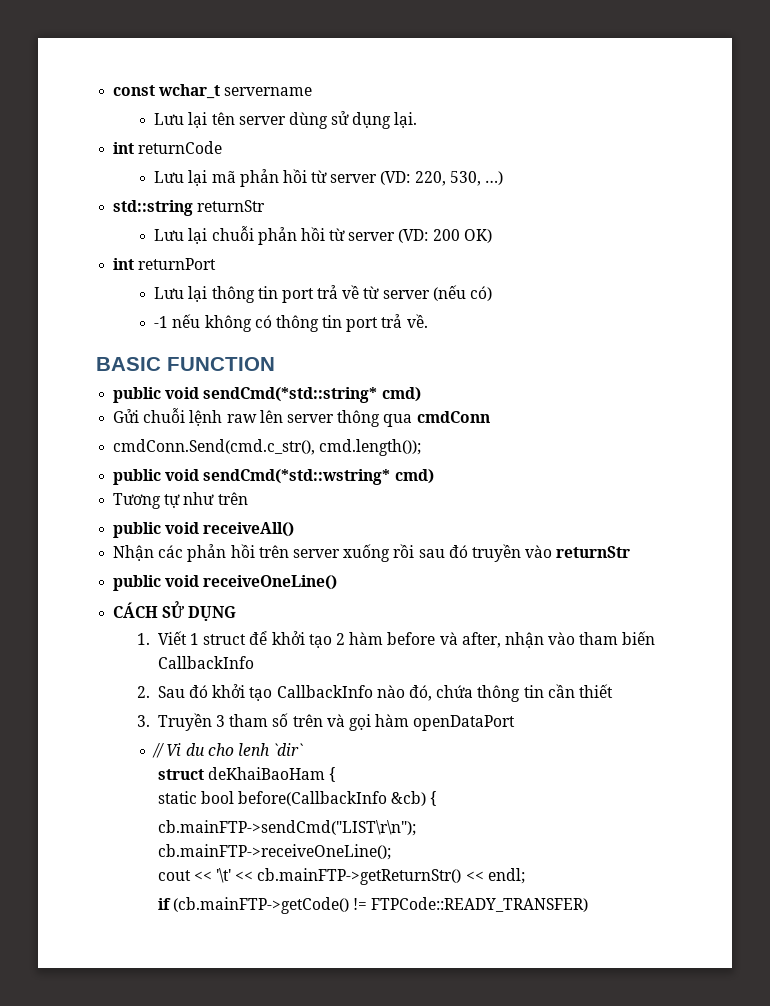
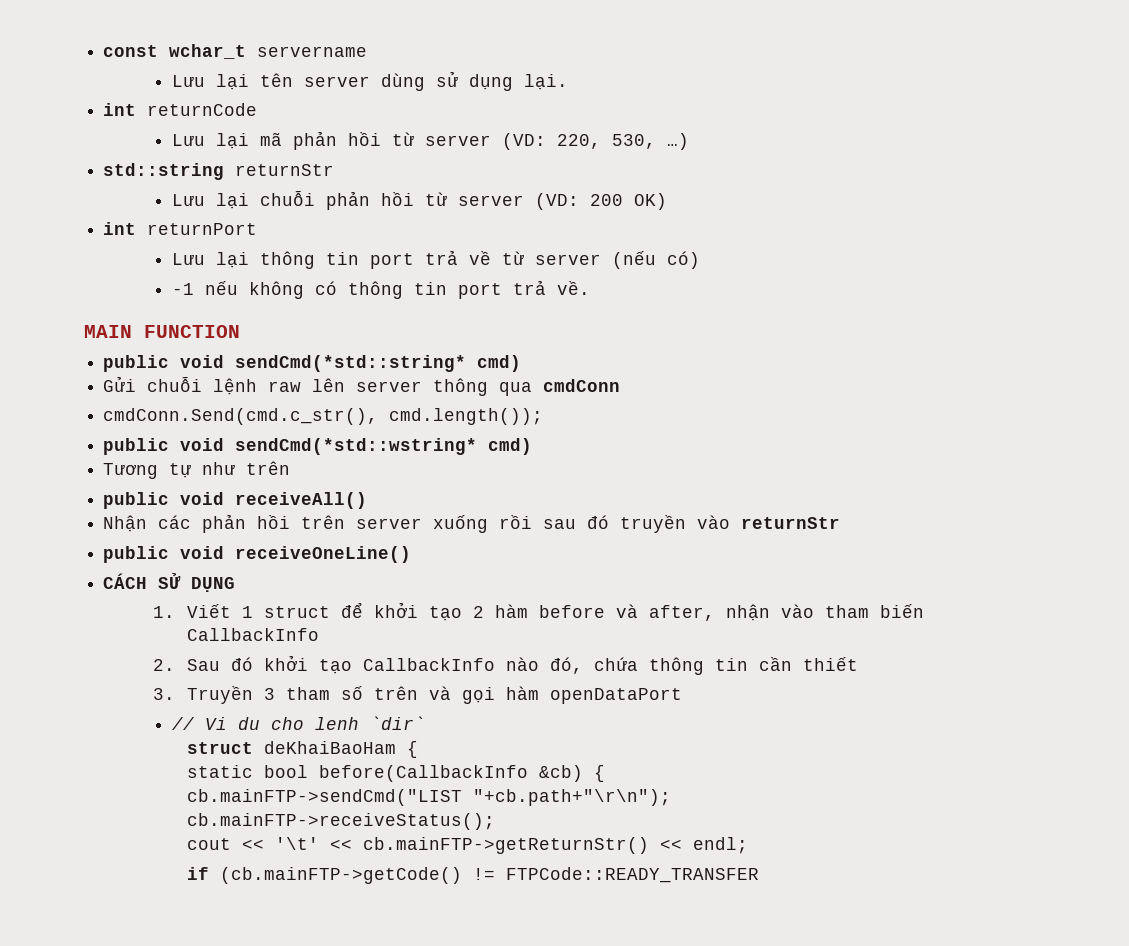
[96,357,161,371] BASIC -> [84,325,132,338] MAIN
[157,820,416,836] [157,844,391,860] cb.mainFTP->sendCmd("LIST\r\n"); // cb.mainFTP->receiveOneLine(); -> [186,789,671,806] [186,813,495,830] cb.mainFTP->sendCmd("LIST "+cb.path+"\r\n"); // cb.mainFTP->receiveStatus();
[371,897,589,912] FTPCode::READY_TRANSFER) -> [505,867,759,883] FTPCode::READY_TRANSFER

